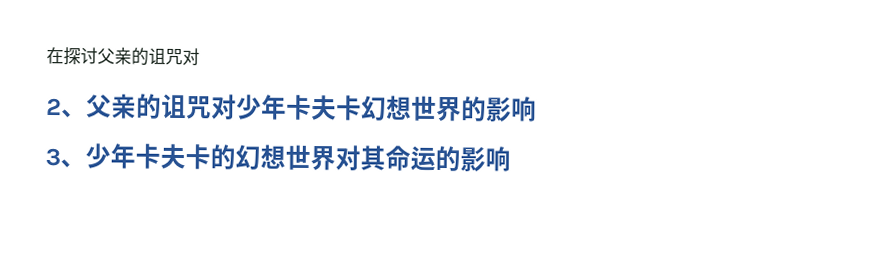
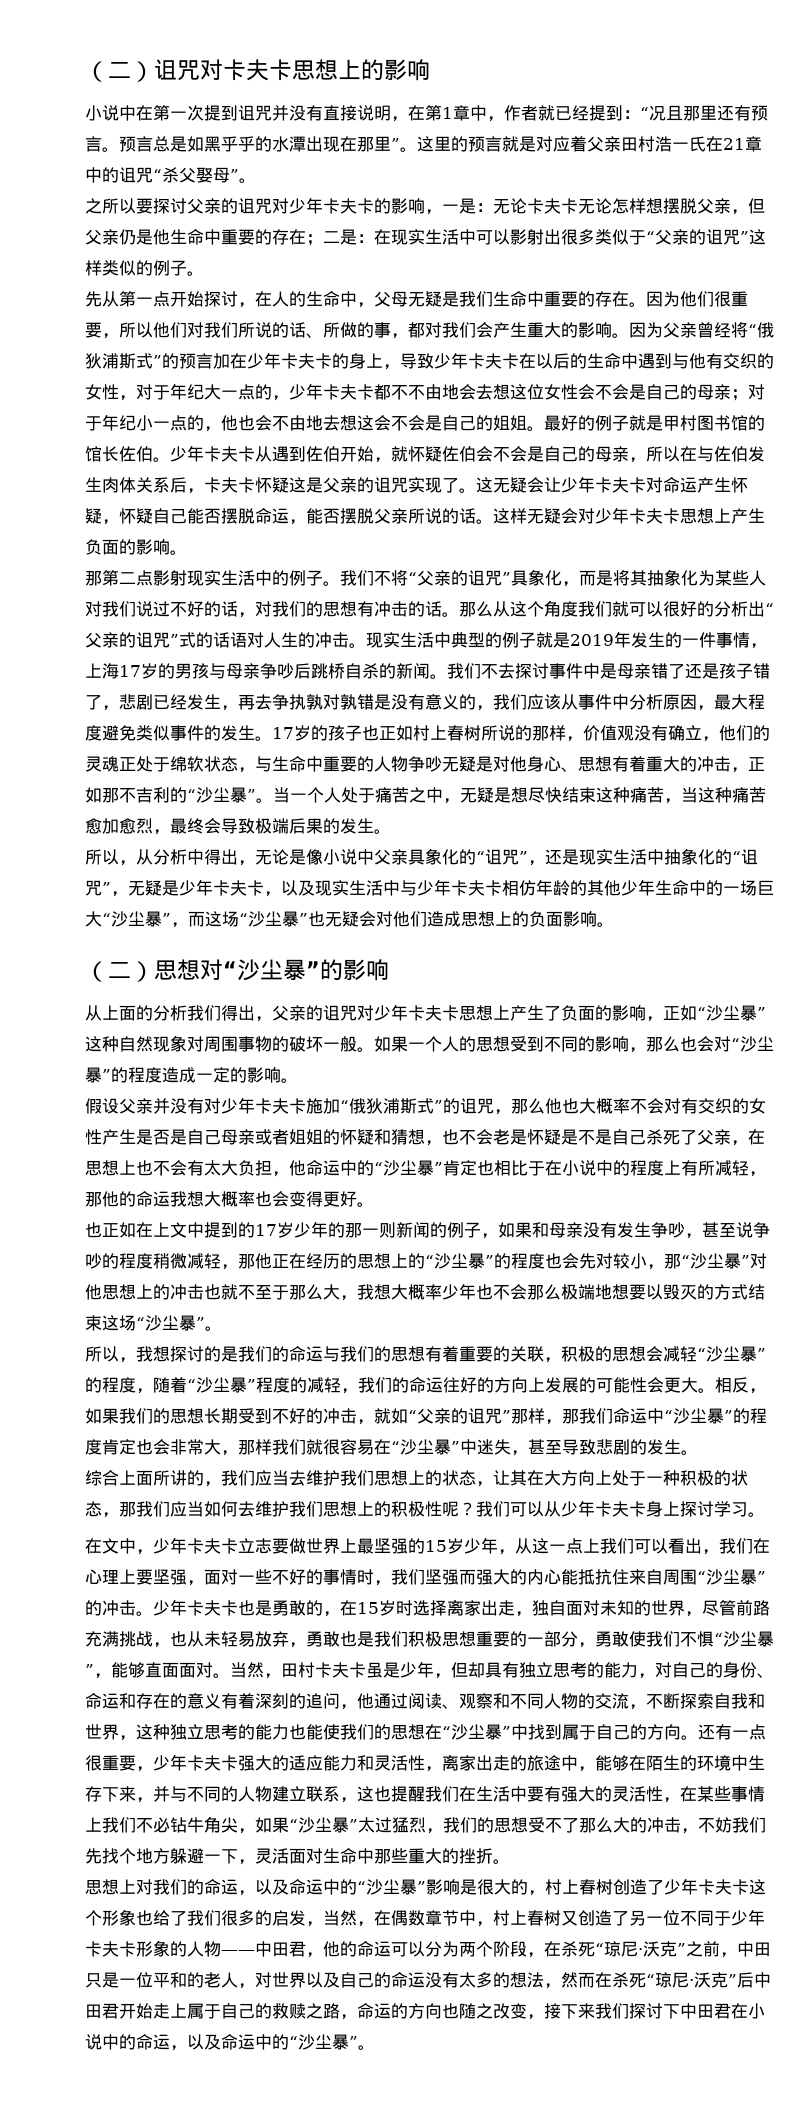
[46,46,200,66] [46,93,537,123] [45,143,511,173] 在探讨父亲的诅咒对 // 2、父亲的诅咒对少年卡夫卡幻想世界的影响 // 3、少年卡夫卡的幻想世界对其命运的影响 -> [85,59,430,82] [85,105,768,122] [85,136,762,152] [85,167,256,183] [85,197,765,215] [85,229,766,246] [85,260,204,276] [85,291,748,308] [85,322,774,339] [85,352,774,370] [85,383,765,401] [85,414,765,432] [85,445,765,463] [85,476,748,494] [85,507,765,525] [85,539,187,555] [85,569,766,587] [85,600,774,618] [85,631,767,649] [85,663,770,679] [85,694,765,711] [85,725,770,742] [85,756,765,773] [85,787,766,804] [85,818,391,835] [85,848,758,866] [85,879,774,897] [85,911,614,928] [85,959,389,982] [85,1004,766,1022] [85,1035,774,1053] [85,1067,298,1083] [85,1097,766,1115] [85,1129,765,1146] [85,1160,766,1177] [85,1191,374,1207] [85,1221,770,1239] [85,1253,767,1270] [85,1283,765,1301] [85,1315,222,1331] [85,1346,766,1363] [85,1377,766,1394] [85,1408,767,1425] [85,1439,698,1456] [85,1470,748,1487] [85,1500,765,1518] [85,1537,770,1555] [85,1569,766,1586] [85,1599,770,1617] [85,1631,774,1648] [85,1661,774,1679] [85,1693,765,1710] [85,1724,766,1741] [85,1754,765,1772] [85,1786,765,1803] [85,1816,766,1834] [85,1848,510,1865] [85,1878,766,1896] [85,1909,765,1927] [85,1940,771,1958] [85,1972,771,1989] [85,2003,765,2020] [85,2034,375,2051] （二）诅咒对卡夫卡思想上的影响 // 小说中在第一次提到诅咒并没有直接说明，在第1章中，作者就已经提到：“况且那里还有预言。预言总是如黑乎乎的水潭出现在那里”。这里的预言就是对应着父亲田村浩一氏在21章中的诅咒“杀父娶母”。 // 之所以要探讨父亲的诅咒对少年卡夫卡的影响，一是：无论卡夫卡无论怎样想摆脱父亲，但父亲仍是他生命中重要的存在；二是：在现实生活中可以影射出很多类似于“父亲的诅咒”这样类似的例子。 // 先从第一点开始探讨，在人的生命中，父母无疑是我们生命中重要的存在。因为他们很重要，所以他们对我们所说的话、所做的事，都对我们会产生重大的影响。因为父亲曾经将“俄狄浦斯式”的预言加在少年卡夫卡的身上，导致少年卡夫卡在以后的生命中遇到与他有交织的女性，对于年纪大一点的，少年卡夫卡都不不由地会去想这位女性会不会是自己的母亲；对于年纪小一点的，他也会不由地去想这会不会是自己的姐姐。最好的例子就是甲村图书馆的馆长佐伯。少年卡夫卡从遇到佐伯开始，就怀疑佐伯会不会是自己的母亲，所以在与佐伯发生肉体关系后，卡夫卡怀疑这是父亲的诅咒实现了。这无疑会让少年卡夫卡对命运产生怀疑，怀疑自己能否摆脱命运，能否摆脱父亲所说的话。这样无疑会对少年卡夫卡思想上产生负面的影响。 // 那第二点影射现实生活中的例子。我们不将“父亲的诅咒”具象化，而是将其抽象化为某些人对我们说过不好的话，对我们的思想有冲击的话。那么从这个角度我们就可以很好的分析出“父亲的诅咒”式的话语对人生的冲击。现实生活中典型的例子就是2019年发生的一件事情，上海17岁的男孩与母亲争吵后跳桥自杀的新闻。我们不去探讨事件中是母亲错了还是孩子错了，悲剧已经发生，再去争执孰对孰错是没有意义的，我们应该从事件中分析原因，最大程度避免类似事件的发生。17岁的孩子也正如村上春树所说的那样，价值观没有确立，他们的灵魂正处于绵软状态，与生命中重要的人物争吵无疑是对他身心、思想有着重大的冲击，正如那不吉利的“沙尘暴”。当一个人处于痛苦之中，无疑是想尽快结束这种痛苦，当这种痛苦愈加愈烈，最终会导致极端后果的发生。 // 所以，从分析中得出，无论是像小说中父亲具象化的“诅咒”，还是现实生活中抽象化的“诅咒”，无疑是少年卡夫卡，以及现实生活中与少年卡夫卡相仿年龄的其他少年生命中的一场巨大“沙尘暴”，而这场“沙尘暴”也无疑会对他们造成思想上的负面影响。 // （二）思想对“沙尘暴”的影响 // 从上面的分析我们得出，父亲的诅咒对少年卡夫卡思想上产生了负面的影响，正如“沙尘暴”这种自然现象对周围事物的破坏一般。如果一个人的思想受到不同的影响，那么也会对“沙尘暴”的程度造成一定的影响。 // 假设父亲并没有对少年卡夫卡施加“俄狄浦斯式”的诅咒，那么他也大概率不会对有交织的女性产生是否是自己母亲或者姐姐的怀疑和猜想，也不会老是怀疑是不是自己杀死了父亲，在思想上也不会有太大负担，他命运中的“沙尘暴”肯定也相比于在小说中的程度上有所减轻，那他的命运我想大概率也会变得更好。 // 也正如在上文中提到的17岁少年的那一则新闻的例子，如果和母亲没有发生争吵，甚至说争吵的程度稍微减轻，那他正在经历的思想上的“沙尘暴”的程度也会先对较小，那“沙尘暴”对他思想上的冲击也就不至于那么大，我想大概率少年也不会那么极端地想要以毁灭的方式结束这场“沙尘暴”。 // 所以，我想探讨的是我们的命运与我们的思想有着重要的关联，积极的思想会减轻“沙尘暴”的程度，随着“沙尘暴”程度的减轻，我们的命运往好的方向上发展的可能性会更大。相反，如果我们的思想长期受到不好的冲击，就如“父亲的诅咒”那样，那我们命运中“沙尘暴”的程度肯定也会非常大，那样我们就很容易在“沙尘暴”中迷失，甚至导致悲剧的发生。 // 综合上面所讲的，我们应当去维护我们思想上的状态，让其在大方向上处于一种积极的状态，那我们应当如何去维护我们思想上的积极性呢？我们可以从少年卡夫卡身上探讨学习。 // 在文中，少年卡夫卡立志要做世界上最坚强的15岁少年，从这一点上我们可以看出，我们在心理上要坚强，面对一些不好的事情时，我们坚强而强大的内心能抵抗住来自周围“沙尘暴”的冲击。少年卡夫卡也是勇敢的，在15岁时选择离家出走，独自面对未知的世界，尽管前路充满挑战，也从未轻易放弃，勇敢也是我们积极思想重要的一部分，勇敢使我们不惧“沙尘暴”，能够直面面对。当然，田村卡夫卡虽是少年，但却具有独立思考的能力，对自己的身份、命运和存在的意义有着深刻的追问，他通过阅读、观察和不同人物的交流，不断探索自我和世界，这种独立思考的能力也能使我们的思想在“沙尘暴”中找到属于自己的方向。还有一点很重要，少年卡夫卡强大的适应能力和灵活性，离家出走的旅途中，能够在陌生的环境中生存下来，并与不同的人物建立联系，这也提醒我们在生活中要有强大的灵活性，在某些事情上我们不必钻牛角尖，如果“沙尘暴”太过猛烈，我们的思想受不了那么大的冲击，不妨我们先找个地方躲避一下，灵活面对生命中那些重大的挫折。 // 思想上对我们的命运，以及命运中的“沙尘暴”影响是很大的，村上春树创造了少年卡夫卡这个形象也给了我们很多的启发，当然，在偶数章节中，村上春树又创造了另一位不同于少年卡夫卡形象的人物——中田君，他的命运可以分为两个阶段，在杀死“琼尼·沃克”之前，中田只是一位平和的老人，对世界以及自己的命运没有太多的想法，然而在杀死“琼尼·沃克”后中田君开始走上属于自己的救赎之路，命运的方向也随之改变，接下来我们探讨下中田君在小说中的命运，以及命运中的“沙尘暴”。

